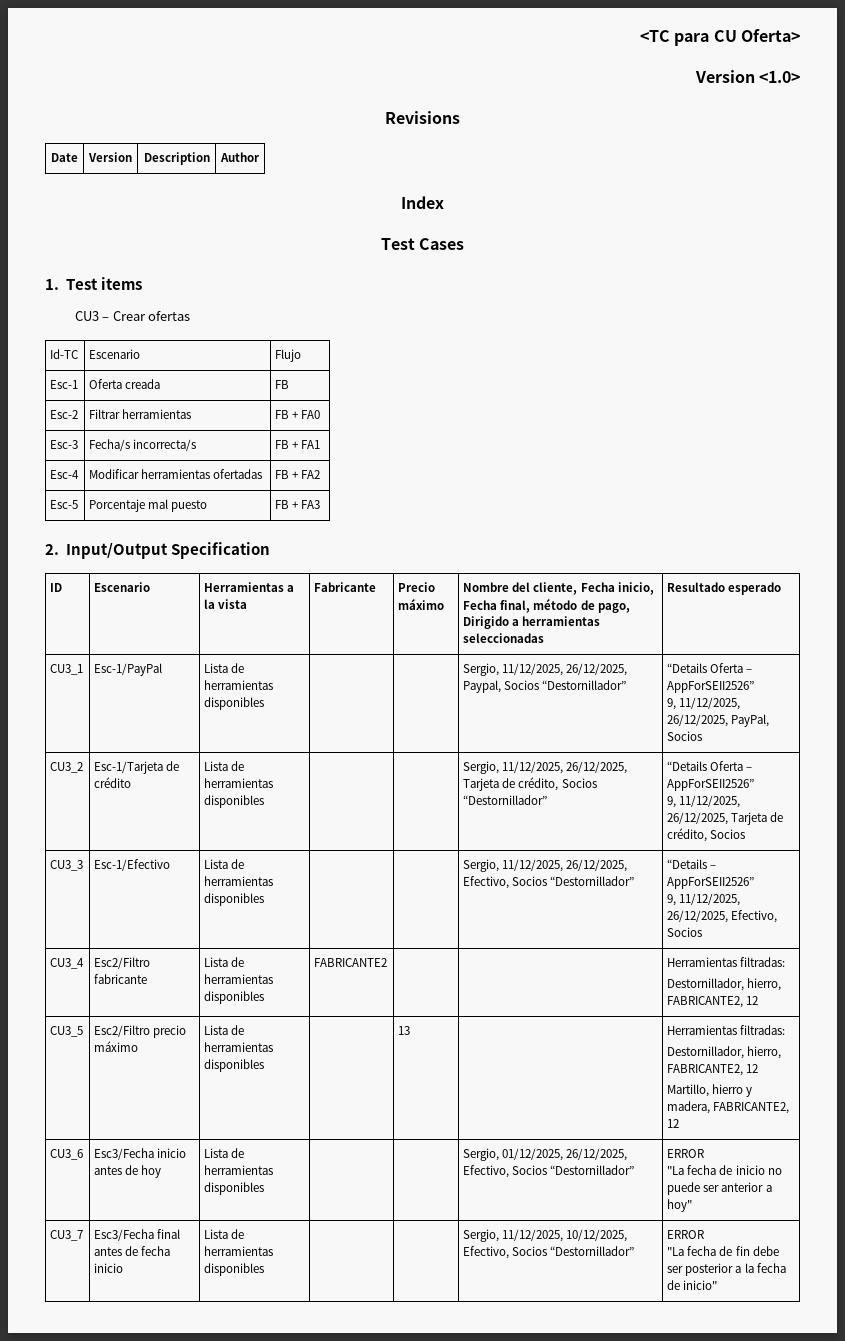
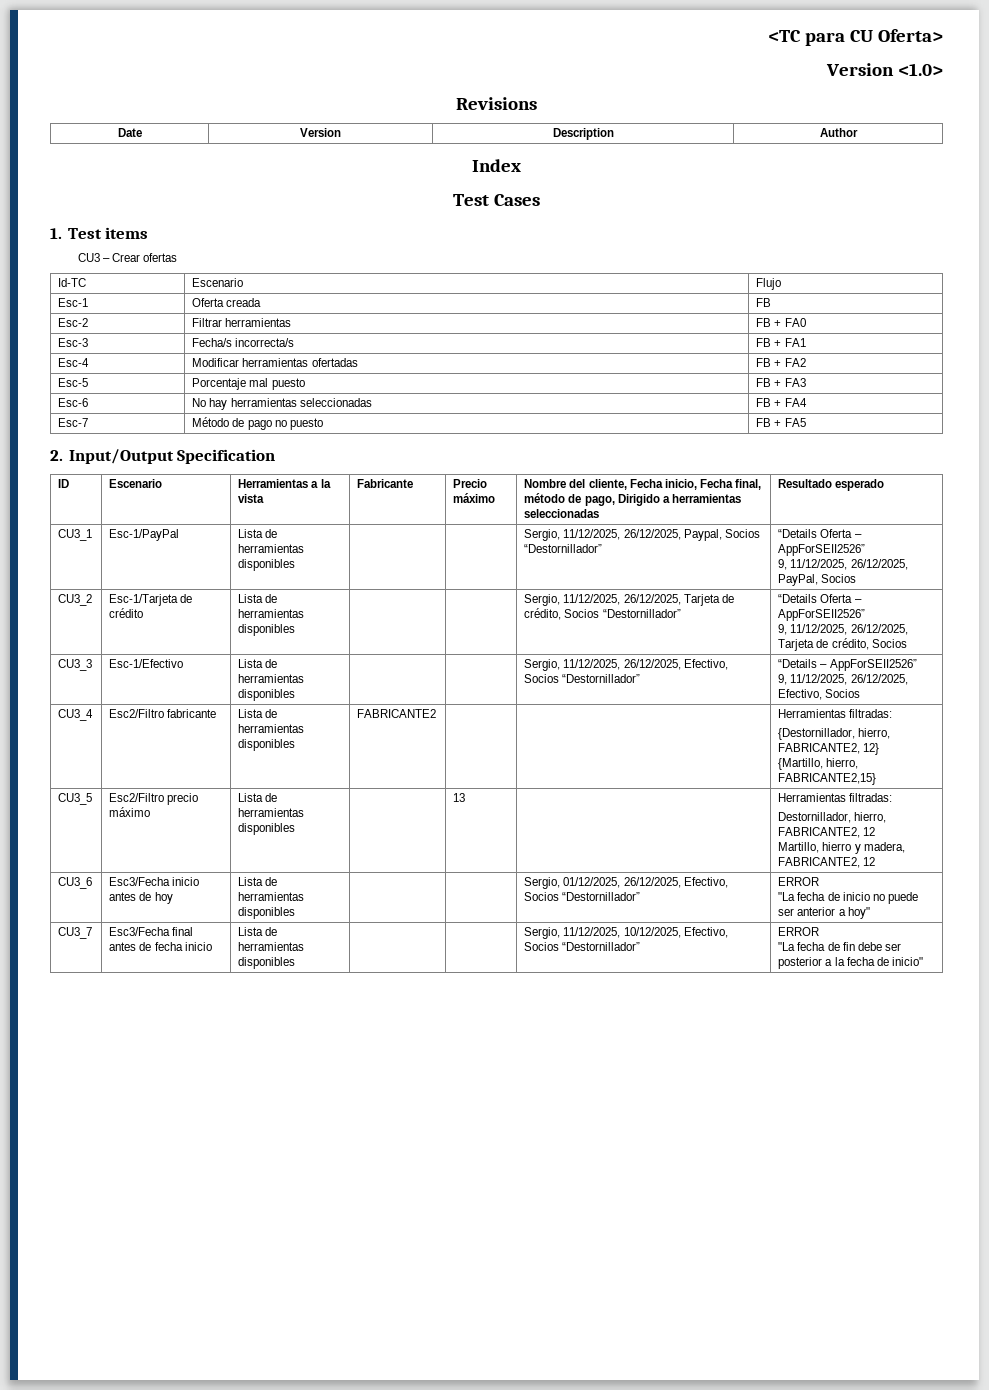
(321, 504) none -> [58,398,89,407] [192,398,372,410] [756,398,807,407] [58,418,89,427] [192,417,323,430] [756,418,806,427] // Esc-6 | No hay herramientas seleccionadas | FB + FA4 // Esc-7 | Método de pago no puesto | FB + FA5
[667,978,782,991] [667,996,759,1008] Destornillador, hierro, FABRICANTE2, 12 -> [778,728,891,740] [778,743,880,755] [778,758,859,770] [778,773,877,785] {Destornillador, hierro, FABRICANTE2, 12} // {Martillo, hierro, FABRICANTE2,15}

